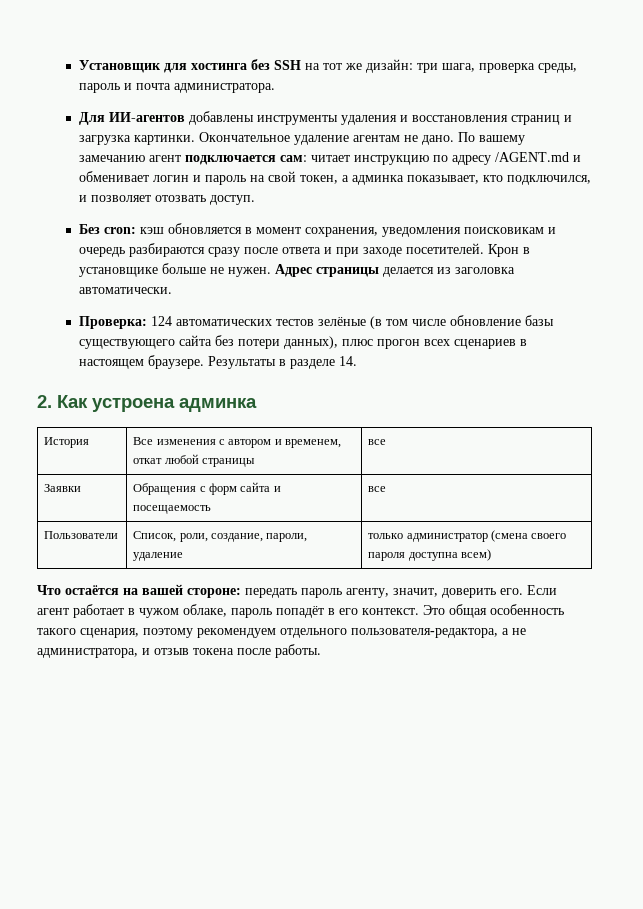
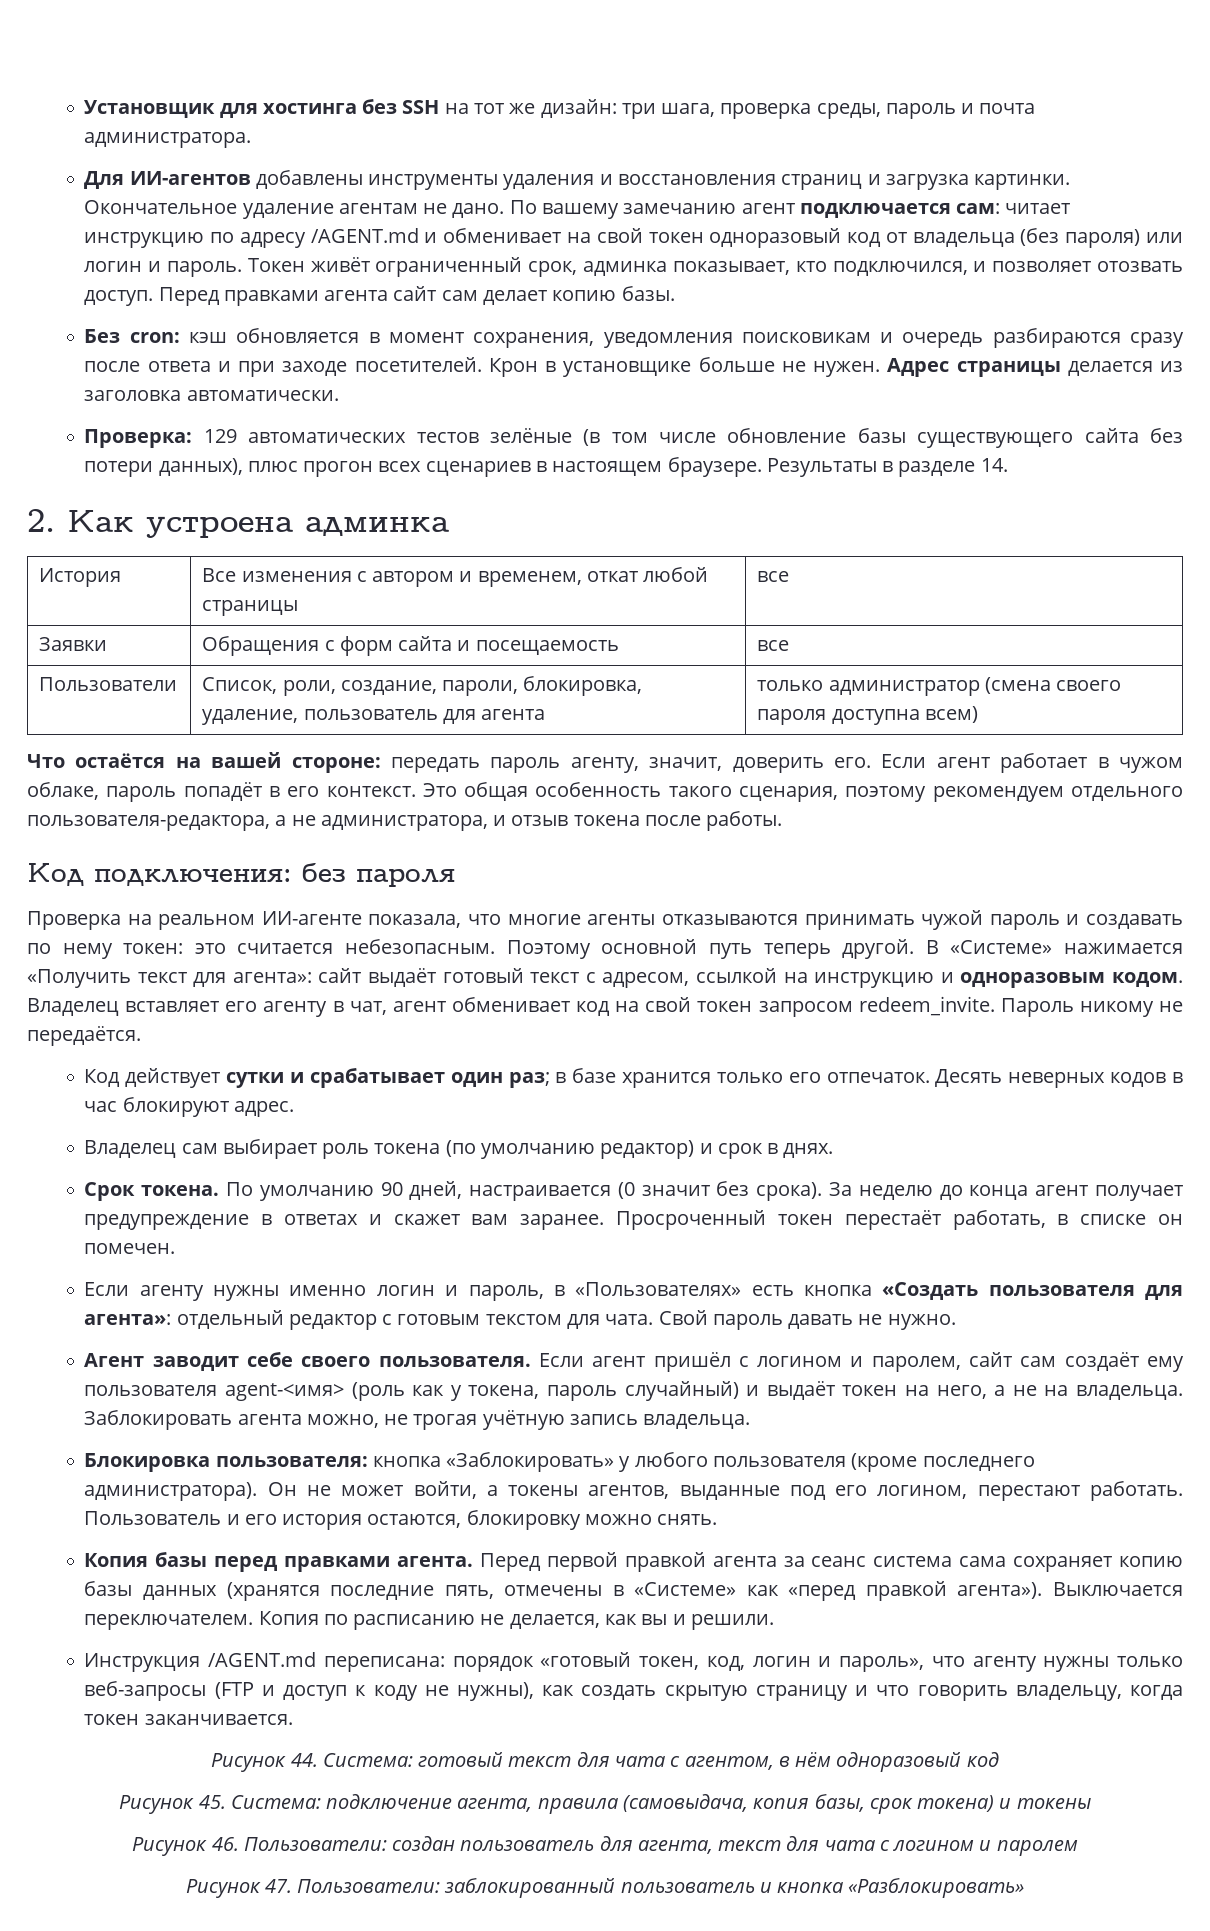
[152,171,349,185] логин и пароль на свой токен, а -> [567,228,1183,248] [84,257,578,277] на свой токен одноразовый код от владельца (без пароля) или логин и пароль. Токен живёт ограниченный срок,
(255, 200) none -> [158,286,675,306] Перед правками агента сайт сам делает копию базы.
[150,316,172,326] 124 -> [203,429,237,443] 129
[133,552,184,561] удаление -> [523,676,643,696] [202,709,546,725] блокировка, удаление, пользователь для агента
(321, 651) none -> [27,863,455,887] [27,910,1183,930] [27,939,1184,959] [27,968,1183,988] [27,996,1183,1017] [27,1026,141,1046] [84,1068,1183,1088] [84,1097,294,1117] [84,1139,834,1159] [84,1181,1183,1201] [84,1210,1184,1230] [84,1243,176,1254] [84,1282,1183,1301] [84,1310,956,1330] [84,1352,1184,1372] [84,1381,1183,1401] [84,1410,751,1430] [84,1452,1035,1472] [84,1481,1184,1501] [84,1510,718,1530] [84,1552,1183,1572] [84,1581,1184,1601] [84,1611,774,1630] [84,1652,1184,1672] [84,1681,1183,1701] [84,1714,293,1725] [211,1752,999,1772] [119,1794,1091,1814] [132,1836,1078,1856] [185,1878,1025,1898] // Код подключения: без пароля // Проверка на реальном ИИ-агенте показала, что многие агенты отказываются принимать чужой пароль и создавать по нему токен: это считается небезопасным. Поэтому основной путь теперь другой. В «Системе» нажимается «Получить текст для агента»: сайт выдаёт готовый текст с адресом, ссылкой на инструкцию и одноразовым кодом. Владелец вставляет его агенту в чат, агент обменивает код на свой токен запросом redeem_invite. Пароль никому не передаётся. // Код действует сутки и срабатывает один раз; в базе хранится только его отпечаток. Десять неверных кодов в час блокируют адрес. // Владелец сам выбирает роль токена (по умолчанию редактор) и срок в днях. // Срок токена. По умолчанию 90 дней, настраивается (0 значит без срока). За неделю до конца агент получает предупреждение в ответах и скажет вам заранее. Просроченный токен перестаёт работать, в списке он помечен. // Если агенту нужны именно логин и пароль, в «Пользователях» есть кнопка «Создать пользователя для агента»: отдельный редактор с готовым текстом для чата. Свой пароль давать не нужно. // Агент заводит себе своего пользователя. Если агент пришёл с логином и паролем, сайт сам создаёт ему пользователя agent-<имя> (роль как у токена, пароль случайный) и выдаёт токен на него, а не на владельца. Заблокировать агента можно, не трогая учётную запись владельца. // Блокировка пользователя: кнопка «Заблокировать» у любого пользователя (кроме последнего администратора). Он не может войти, а токены агентов, выданные под его логином, перестают работать. Пользователь и его история остаются, блокировку можно снять. // Копия базы перед правками агента. Перед первой правкой агента за сеанс система сама сохраняет копию базы данных (хранятся последние пять, отмечены в «Системе» как «перед правкой агента»). Выключается переключателем. Копия по расписанию не делается, как вы и решили. // Инструкция /AGENT.md переписана: порядок «готовый токен, код, логин и пароль», что агенту нужны только веб-запросы (FTP и доступ к коду не нужны), как создать скрытую страницу и что говорить владельцу, когда токен заканчивается. // Рисунок 44. Система: готовый текст для чата с агентом, в нём одноразовый код // Рисунок 45. Система: подключение агента, правила (самовыдача, копия базы, срок токена) и токены // Рисунок 46. Пользователи: создан пользователь для агента, текст для чата с логином и паролем // Рисунок 47. Пользователи: заблокированный пользователь и кнопка «Разблокировать»

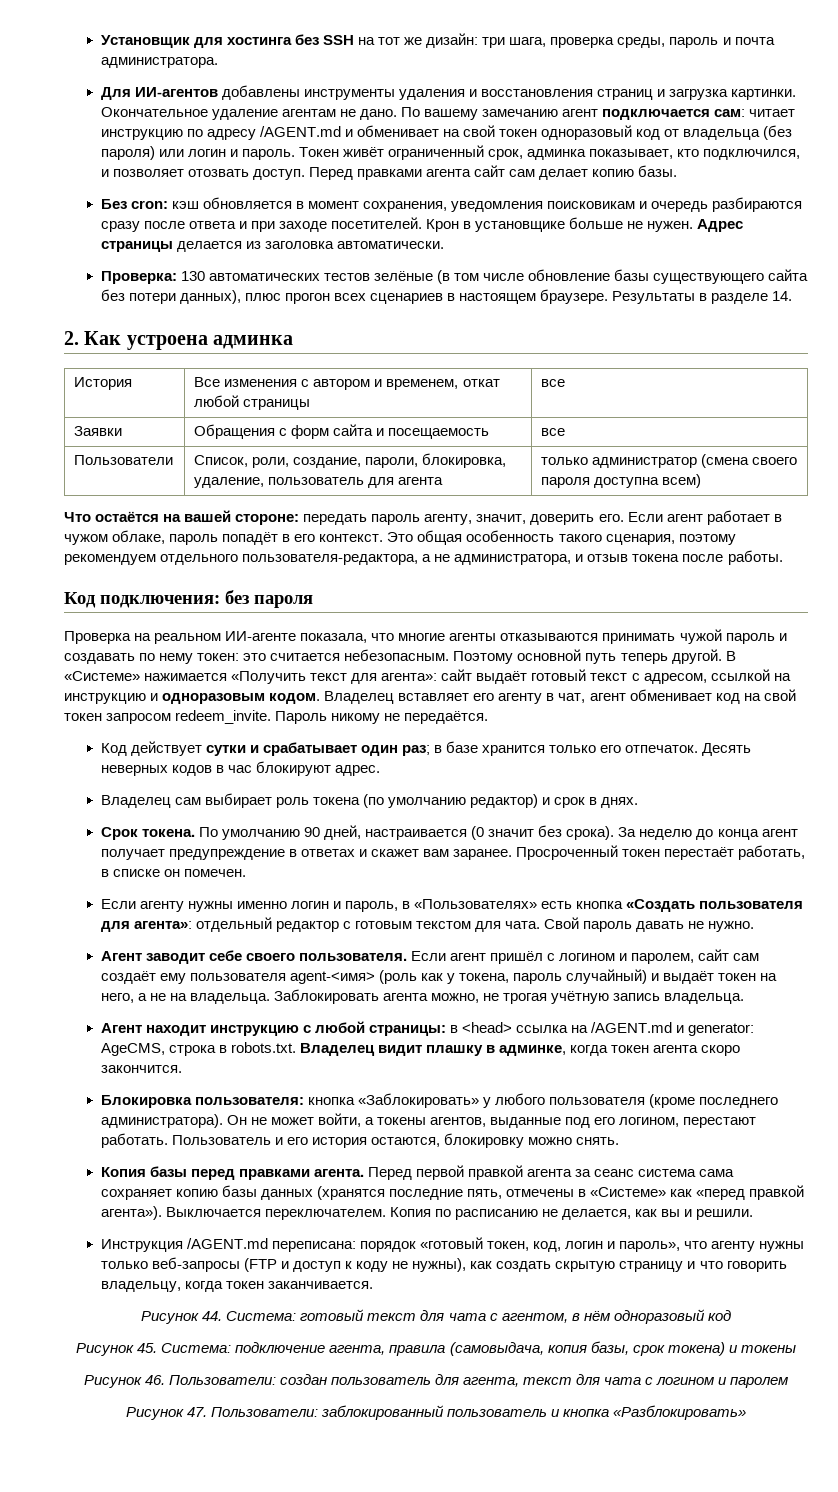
[203,429,237,443] 129 -> [180,271,205,281] 130
(751, 1421) none -> [100,1021,755,1036] [100,1042,741,1056] [100,1065,182,1073] // Агент находит инструкцию с любой страницы: в <head> ссылка на /AGENT.md и generator: AgeCMS, строка в robots.txt. Владелец видит плашку в админке, когда токен агента скоро закончится.

